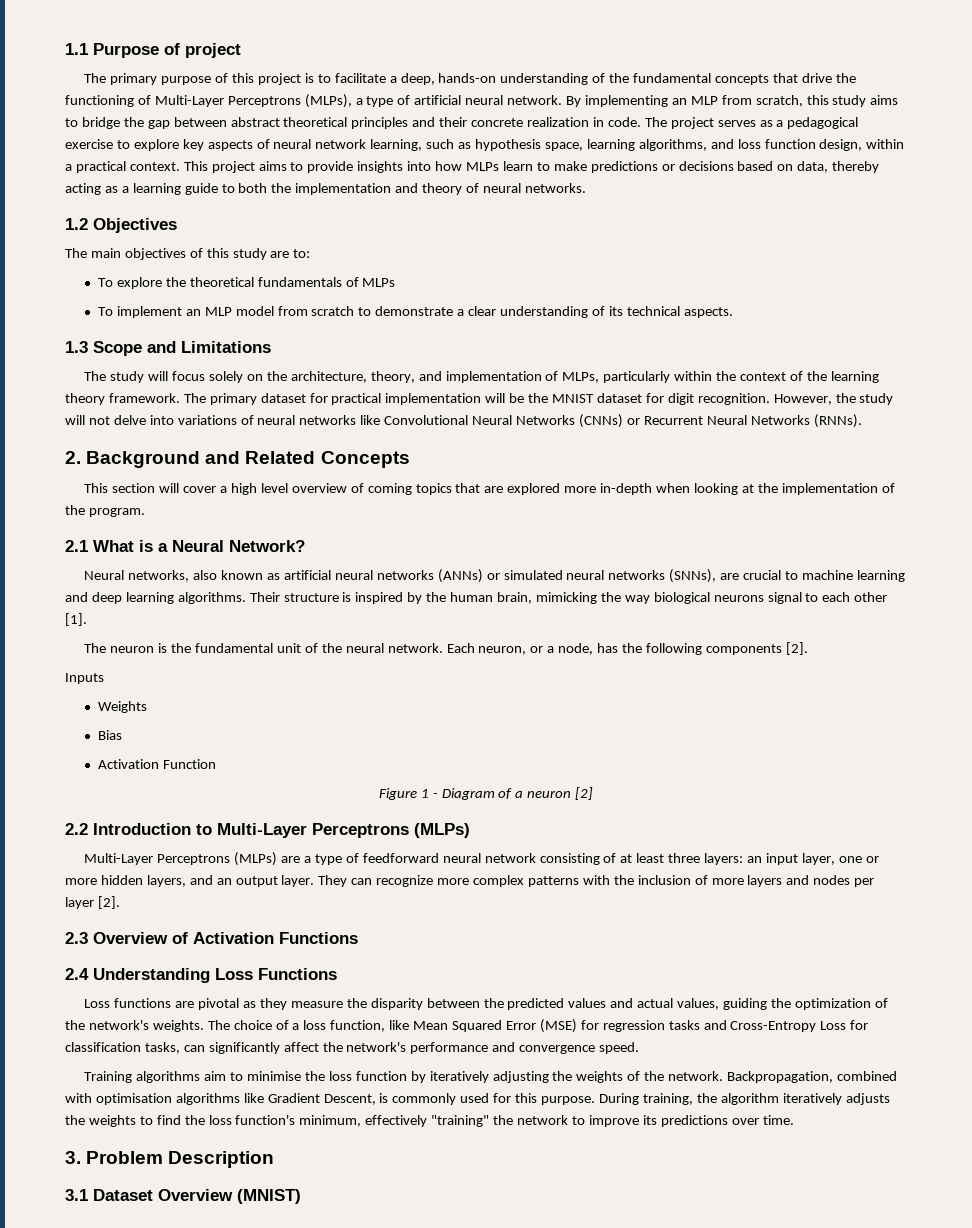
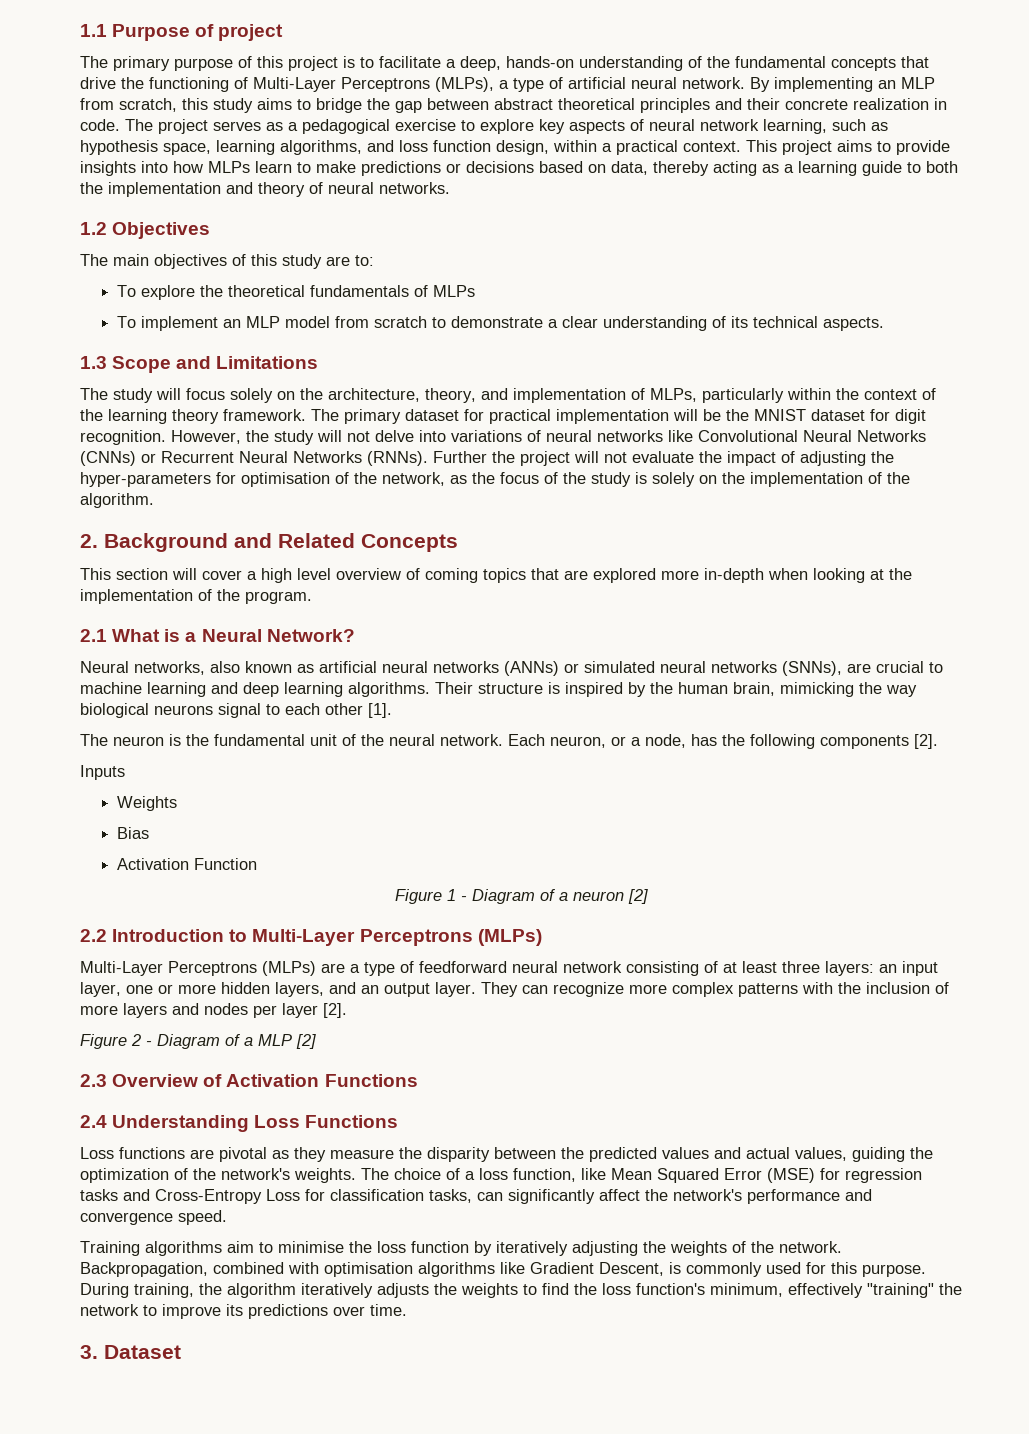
(862, 421) none -> [433,451,894,466] [80,472,910,487] [80,493,154,508] Further the project will not evaluate the impact of adjusting the hyper-parameters for optimisation of the network, as the focus of the study is solely on the implementation of the algorithm.
(120, 902) none -> [80,1034,316,1049] // Figure 2 - Diagram of a MLP [2]
[86,1151,275,1168] [65,1189,301,1204] Problem Description // 3.1 Dataset Overview (MNIST) -> [104,1345,181,1359] Dataset

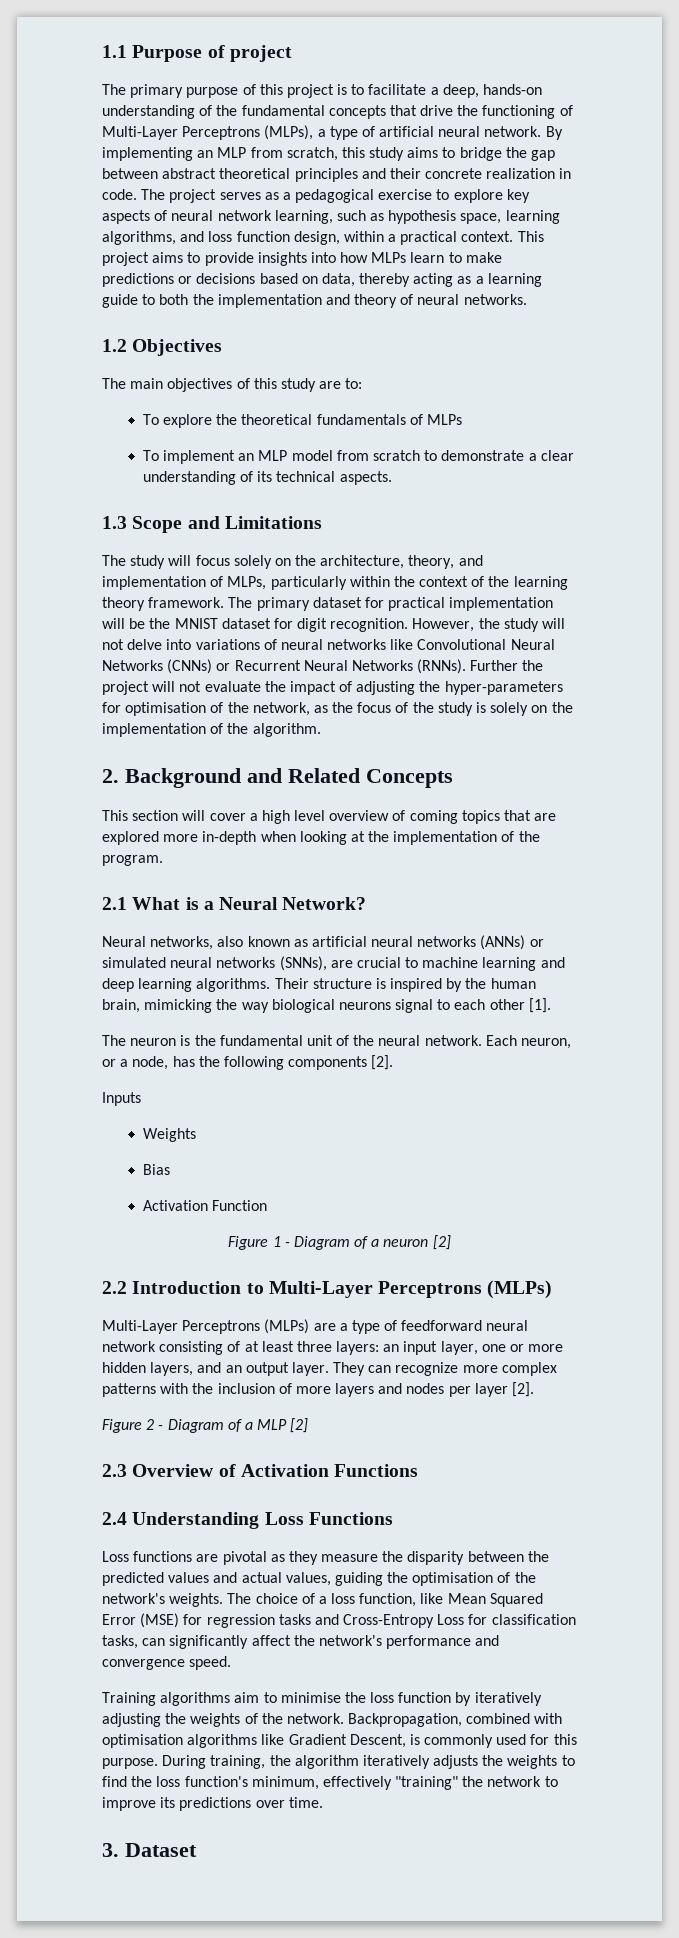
[80,1168,169,1183] optimization -> [412,1572,494,1586] optimisation

